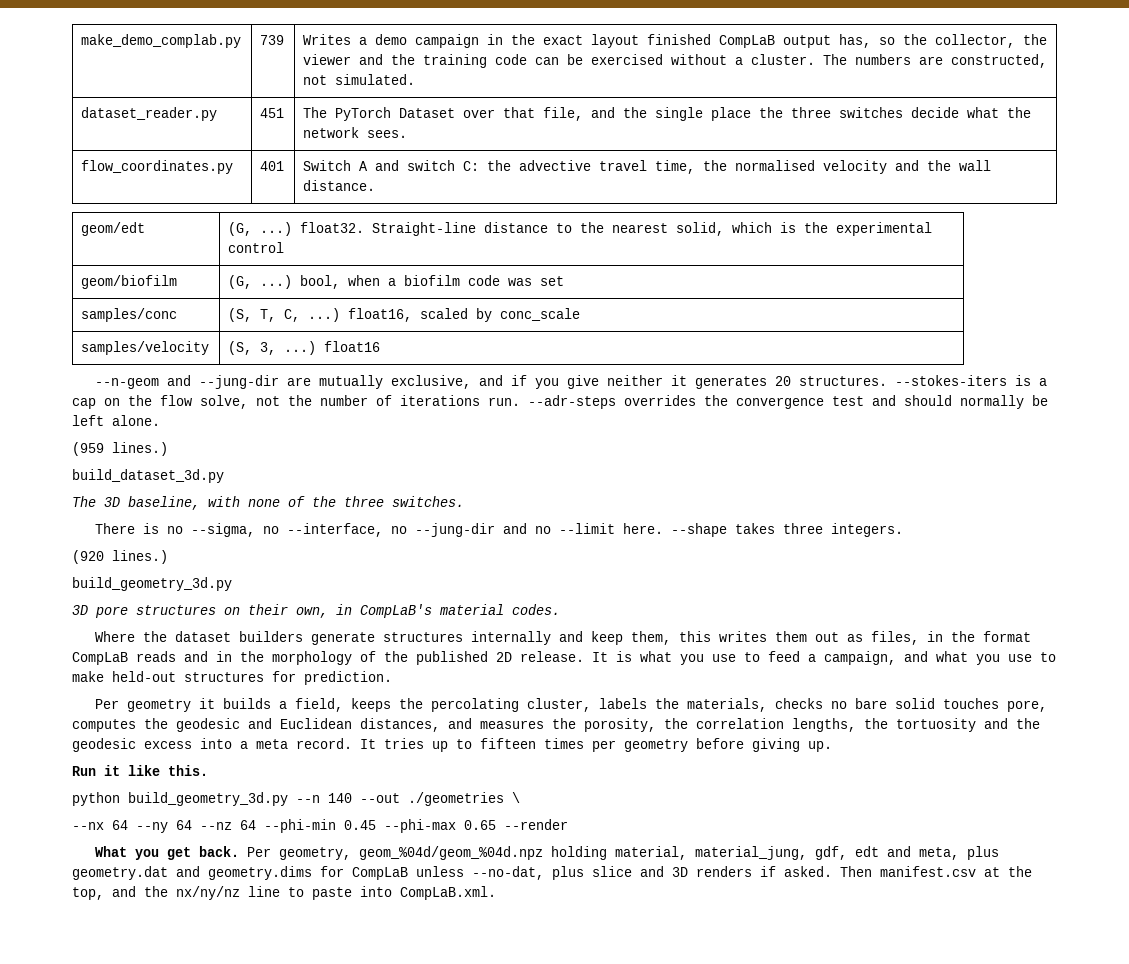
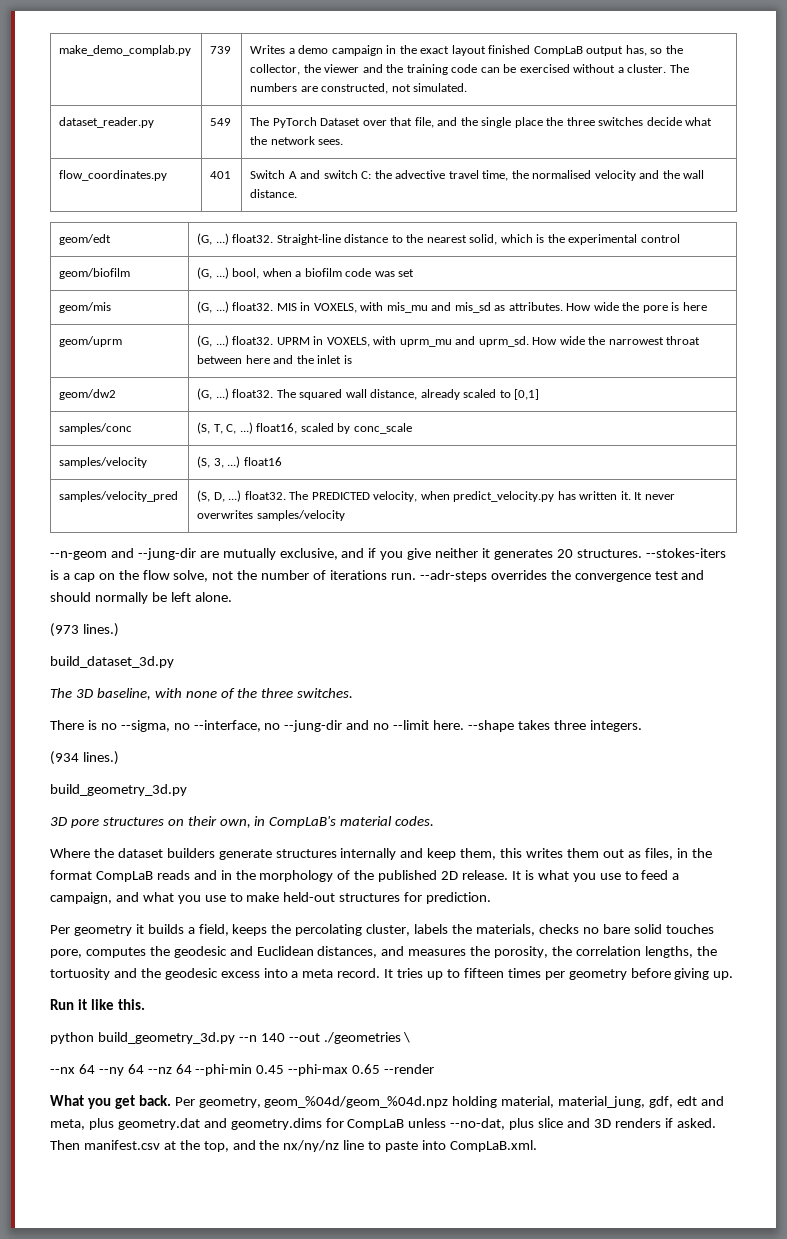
[260,108,285,118] 451 -> [210,118,232,126] 549
(565, 281) none -> [59,302,112,313] [197,301,707,313] [59,336,123,347] [197,335,701,347] [197,355,352,364] [59,389,117,400] [197,388,540,400] // geom/mis | (G, ...) float32. MIS in VOXELS, with mis_mu and mis_sd as attributes. How wide the pore is here // geom/uprm | (G, ...) float32. UPRM in VOXELS, with uprm_mu and uprm_sd. How wide the narrowest throat between here and the inlet is // geom/dw2 | (G, ...) float32. The squared wall distance, already scaled to [0,1]
(381, 346) none -> [59,491,179,502] [197,490,675,502] [197,510,345,521] // samples/velocity_pred | (S, D, ...) float32. The PREDICTED velocity, when predict_velocity.py has written it. It never overwrites samples/velocity
[72,442,104,456] (959 -> [50,623,79,637] (973
[72,550,104,564] (920 -> [50,751,79,765] (934

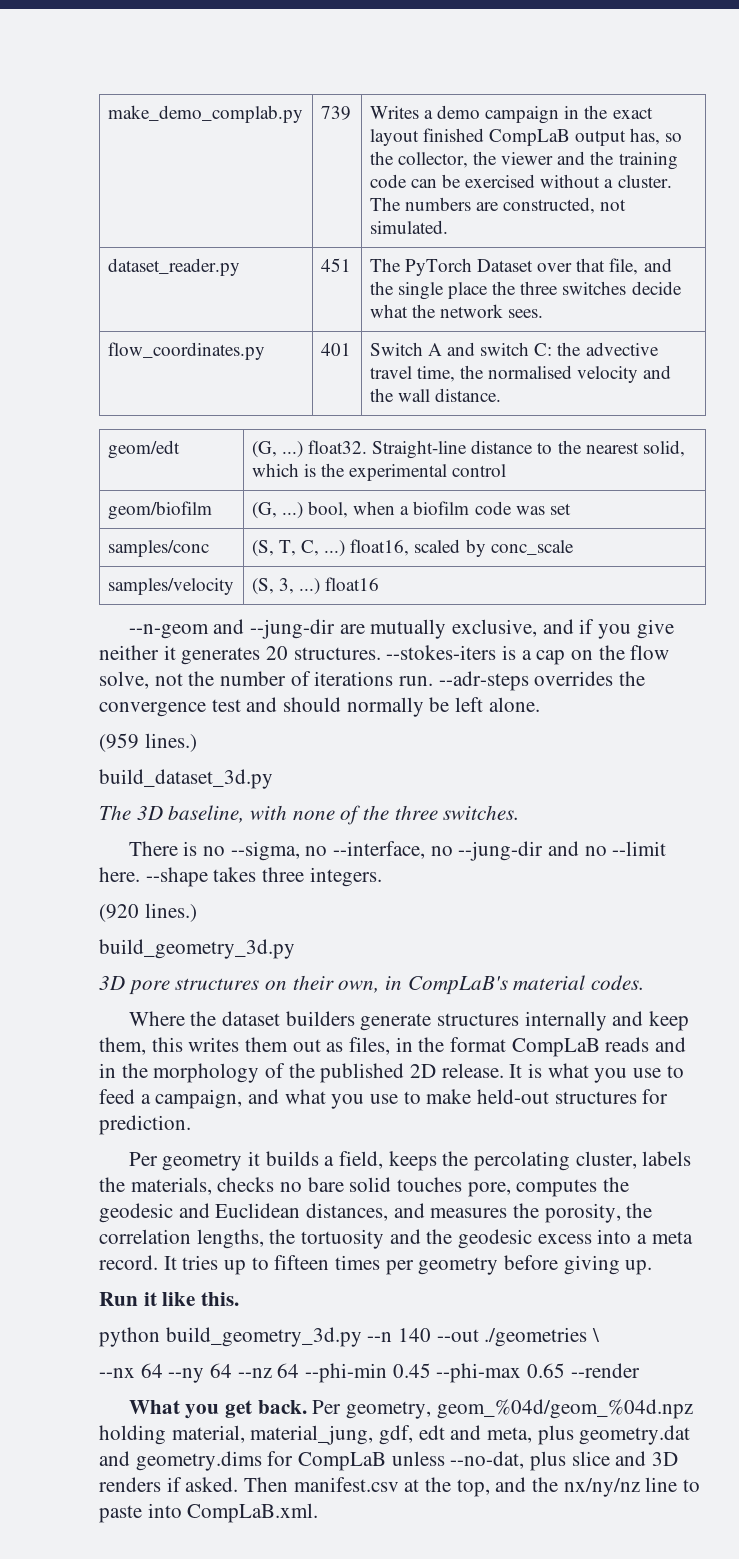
[210,118,232,126] 549 -> [320,258,351,272] 451
[59,302,112,313] [197,301,707,313] [59,336,123,347] [197,335,701,347] [197,355,352,364] [59,389,117,400] [197,388,540,400] // geom/mis | (G, ...) float32. MIS in VOXELS, with mis_mu and mis_sd as attributes. How wide the pore is here // geom/uprm | (G, ...) float32. UPRM in VOXELS, with uprm_mu and uprm_sd. How wide the narrowest throat between here and the inlet is // geom/dw2 | (G, ...) float32. The squared wall distance, already scaled to [0,1] -> (571, 509) none
[59,491,179,502] [197,490,675,502] [197,510,345,521] // samples/velocity_pred | (S, D, ...) float32. The PREDICTED velocity, when predict_velocity.py has written it. It never overwrites samples/velocity -> (380, 584) none
[50,623,79,637] (973 -> [99,733,139,752] (959
[50,751,79,765] (934 -> [99,904,139,922] (920

